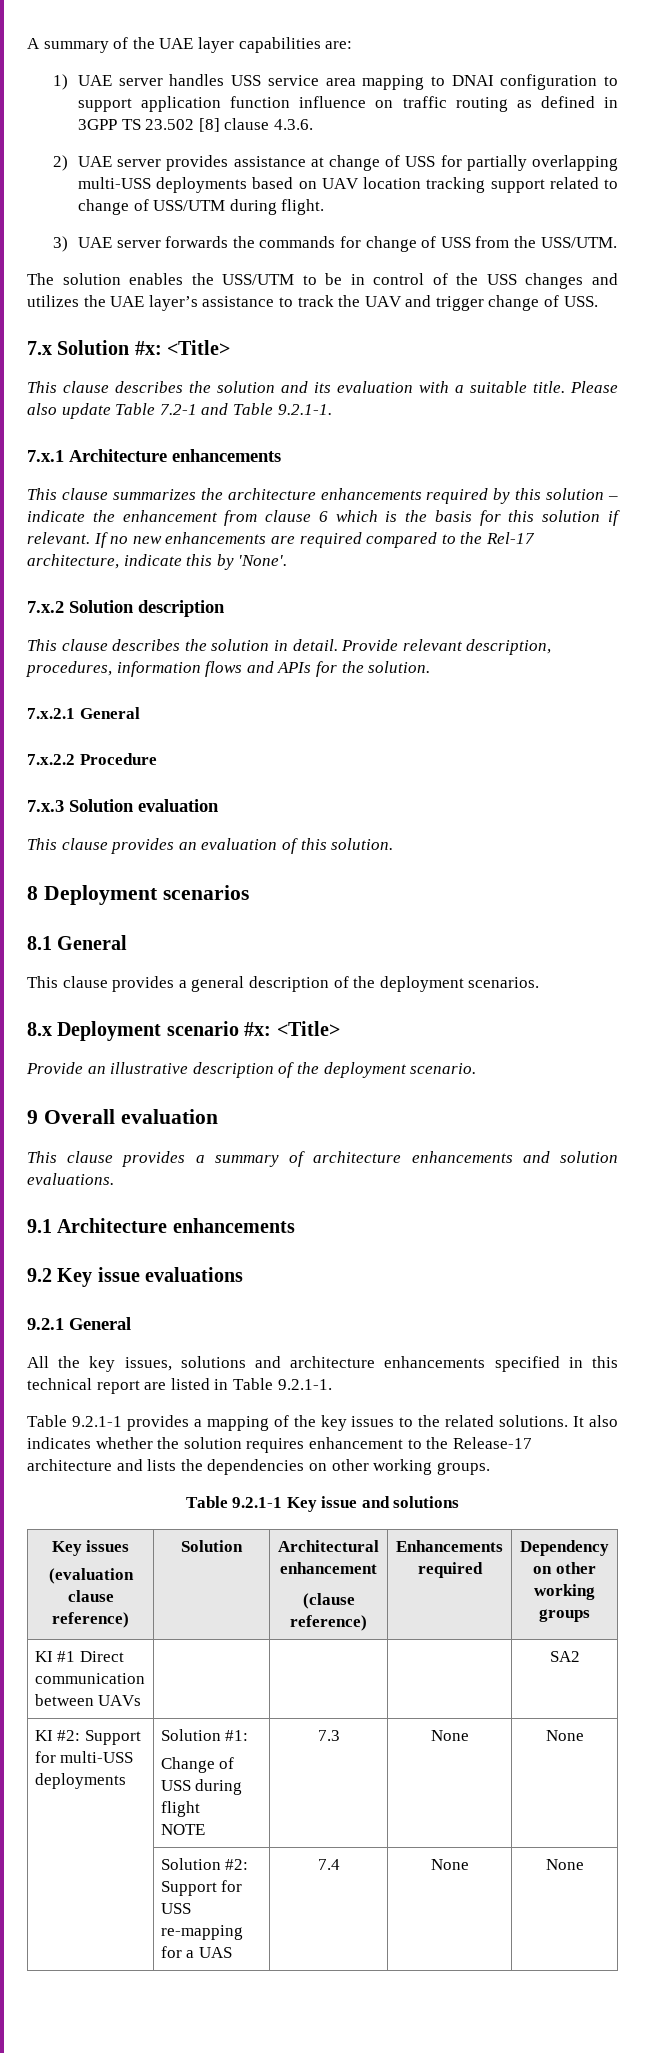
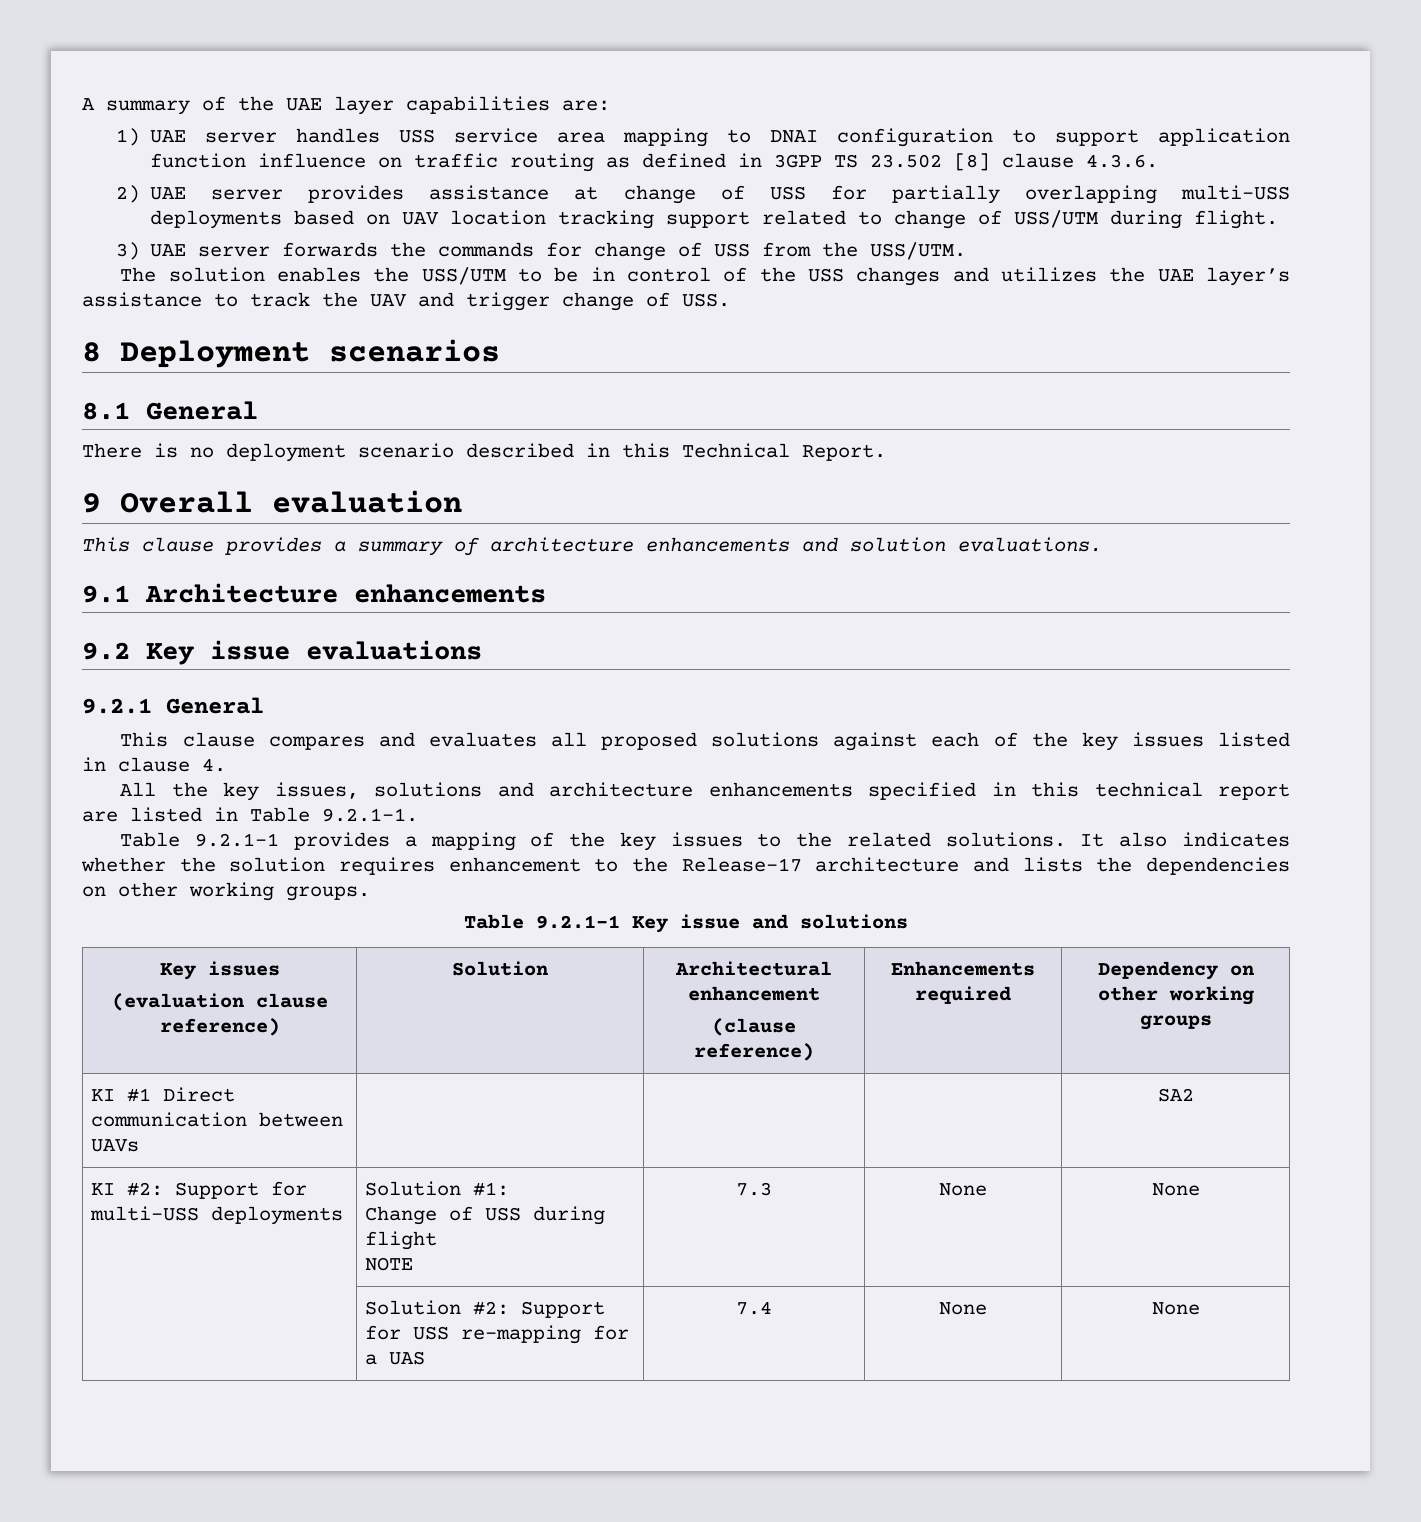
[27,340,231,355] [27,381,618,393] [27,403,332,419] [27,449,281,462] [27,488,618,504] [27,510,620,526] [27,532,535,548] [27,554,288,570] [27,600,225,617] [27,639,552,655] [26,661,431,677] [27,707,140,719] [27,753,157,765] [27,799,219,812] [27,838,394,854] // 7.x Solution #x: <Title> // This clause describes the solution and its evaluation with a suitable title. Please also update Table 7.2-1 and Table 9.2.1-1. // 7.x.1 Architecture enhancements // This clause summarizes the architecture enhancements required by this solution – indicate the enhancement from clause 6 which is the basis for this solution if relevant. If no new enhancements are required compared to the Rel-17 architecture, indicate this by 'None'. // 7.x.2 Solution description // This clause describes the solution in detail. Provide relevant description, procedures, information flows and APIs for the solution. // 7.x.2.1 General // 7.x.2.2 Procedure // 7.x.3 Solution evaluation // This clause provides an evaluation of this solution. -> (730, 300) none
[27,976,540,992] [27,1021,340,1041] [26,1062,477,1078] This clause provides a general description of the deployment scenarios. // 8.x Deployment scenario #x: <Title> // Provide an illustrative description of the deployment scenario. -> [82,443,886,462] There is no deployment scenario described in this Technical Report.
(131, 1323) none -> [120,732,1290,751] [82,757,226,772] // This clause compares and evaluates all proposed solutions against each of the key issues listed in clause 4.

